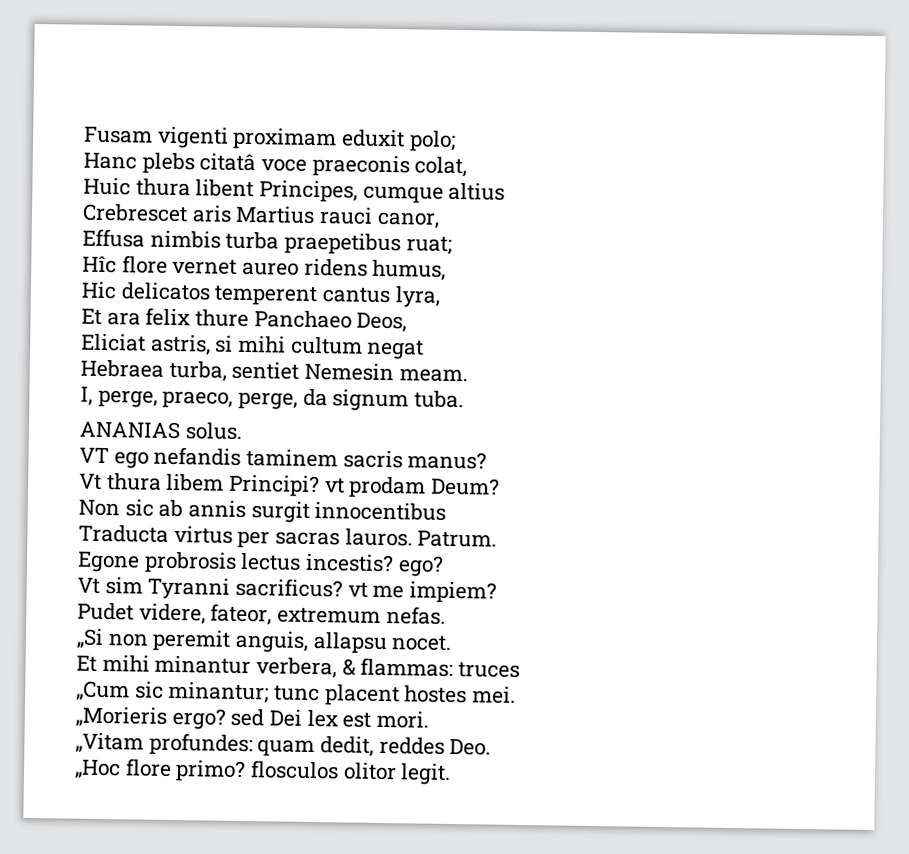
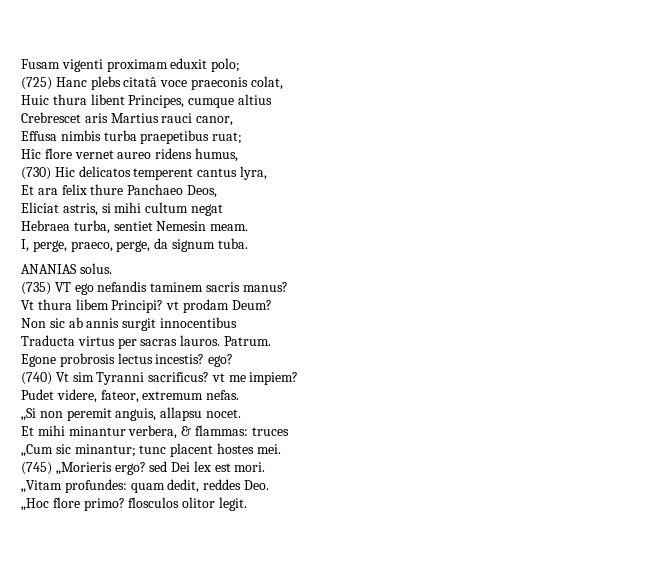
(456, 141) none -> [21,77,52,90] (725)
(447, 270) none -> [21,167,51,180] (730)
(243, 431) none -> [21,282,51,295] (735)
(444, 566) none -> [21,372,52,385] (740)
(517, 695) none -> [21,462,52,475] (745)

